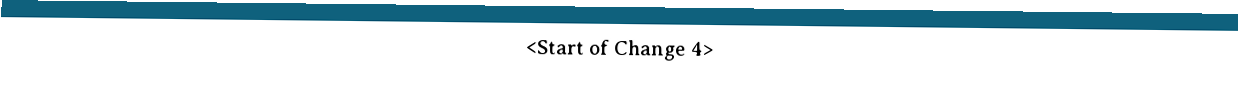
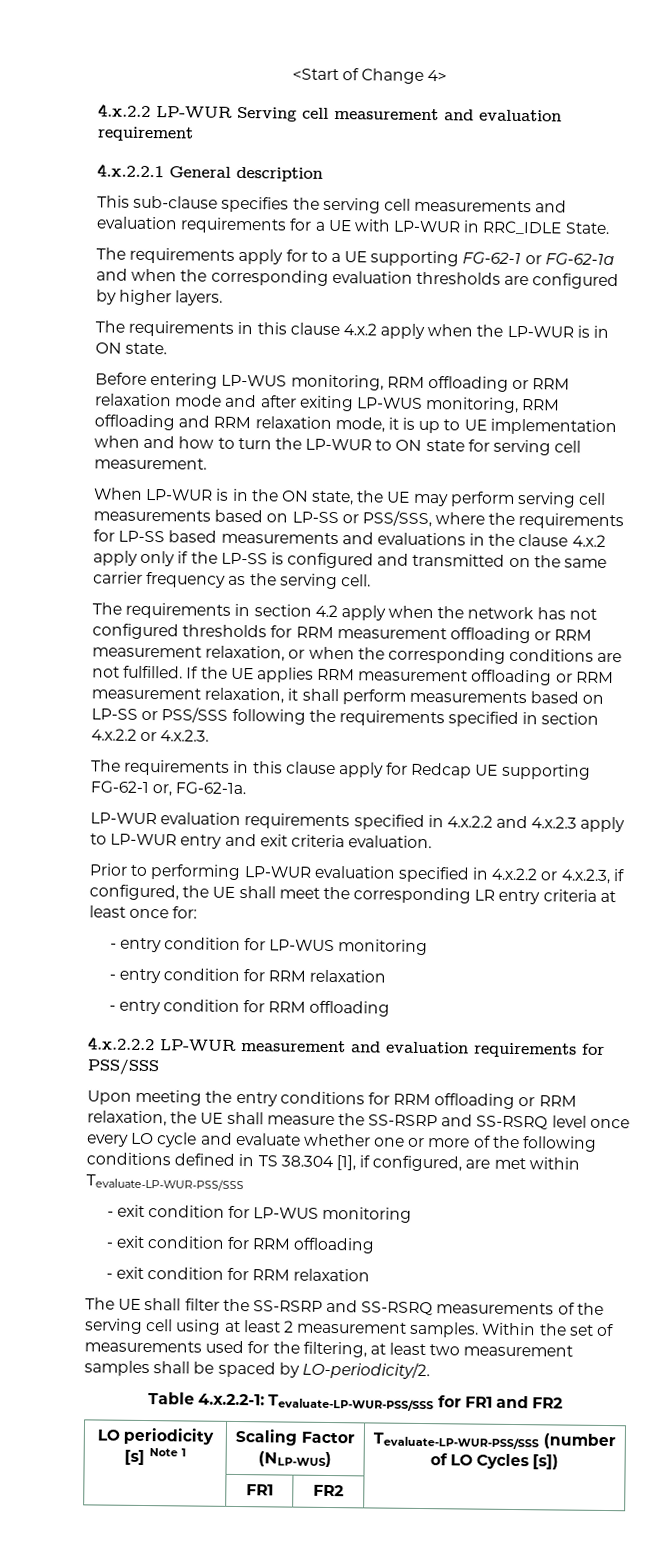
(715, 49) none -> [98,103,562,122] [97,126,194,142] [97,163,323,182] [97,195,568,214] [96,216,610,235] [96,247,615,267] [96,268,620,290] [96,289,224,306] [95,320,610,339] [95,342,168,355] [95,372,571,392] [95,393,561,414] [94,414,617,436] [94,435,582,456] [94,457,207,470] [94,487,607,508] [93,509,625,530] [93,529,606,547] [93,550,608,569] [93,571,371,590] [92,602,597,621] [92,623,593,644] [92,645,623,664] [92,665,614,686] [91,687,605,705] [91,707,600,728] [91,728,210,742] [91,759,591,780] [90,780,247,797] [90,812,626,833] [90,833,433,849] [89,863,625,885] [89,884,616,905] [89,905,198,919] [109,937,429,956] [108,968,387,984] [108,999,391,1017] [88,1036,605,1058] [87,1058,159,1076] [87,1089,577,1110] [87,1110,630,1130] [87,1132,598,1152] [86,1152,580,1172] [86,1174,244,1192] [106,1204,413,1223] [105,1235,376,1254] [105,1266,371,1282] [85,1297,604,1316] [84,1318,615,1338] [84,1340,574,1358] [84,1360,430,1380] [147,1392,564,1412] [96,1427,215,1445] [124,1448,186,1466] [235,1428,355,1446] [258,1451,332,1468] [373,1432,616,1450] [429,1453,560,1470] [245,1484,274,1496] [313,1484,344,1497] // 4.x.2.2 LP-WUR Serving cell measurement and evaluation requirement // 4.x.2.2.1 General description // This sub-clause specifies the serving cell measurements and evaluation requirements for a UE with LP-WUR in RRC_IDLE State. // The requirements apply for to a UE supporting FG-62-1 or FG-62-1a and when the corresponding evaluation thresholds are configured by higher layers. // The requirements in this clause 4.x.2 apply when the LP-WUR is in ON state. // Before entering LP-WUS monitoring, RRM offloading or RRM relaxation mode and after exiting LP-WUS monitoring, RRM offloading and RRM relaxation mode, it is up to UE implementation when and how to turn the LP-WUR to ON state for serving cell measurement. // When LP-WUR is in the ON state, the UE may perform serving cell measurements based on LP-SS or PSS/SSS, where the requirements for LP-SS based measurements and evaluations in the clause 4.x.2 apply only if the LP-SS is configured and transmitted on the same carrier frequency as the serving cell. // The requirements in section 4.2 apply when the network has not configured thresholds for RRM measurement offloading or RRM measurement relaxation, or when the corresponding conditions are not fulfilled. If the UE applies RRM measurement offloading or RRM measurement relaxation, it shall perform measurements based on LP-SS or PSS/SSS following the requirements specified in section 4.x.2.2 or 4.x.2.3. // The requirements in this clause apply for Redcap UE supporting FG-62-1 or, FG-62-1a. // LP-WUR evaluation requirements specified in 4.x.2.2 and 4.x.2.3 apply to LP-WUR entry and exit criteria evaluation. // Prior to performing LP-WUR evaluation specified in 4.x.2.2 or 4.x.2.3, if configured, the UE shall meet the corresponding LR entry criteria at least once for: // - entry condition for LP-WUS monitoring // - entry condition for RRM relaxation // - entry condition for RRM offloading // 4.x.2.2.2 LP-WUR measurement and evaluation requirements for PSS/SSS // Upon meeting the entry conditions for RRM offloading or RRM relaxation, the UE shall measure the SS-RSRP and SS-RSRQ level once every LO cycle and evaluate whether one or more of the following conditions defined in TS 38.304 [1], if configured, are met within Tevaluate-LP-WUR-PSS/SSS // - exit condition for LP-WUS monitoring // - exit condition for RRM offloading // - exit condition for RRM relaxation // The UE shall filter the SS-RSRP and SS-RSRQ measurements of the serving cell using at least 2 measurement samples. Within the set of measurements used for the filtering, at least two measurement samples shall be spaced by LO-periodicity/2. // Table 4.x.2.2-1: Tevaluate-LP-WUR-PSS/SSS for FR1 and FR2 // LO periodicity [s] Note 1 | Scaling Factor (NLP-WUS) | Tevaluate-LP-WUR-PSS/SSS (number of LO Cycles [s]) // | FR1 | FR2 |

